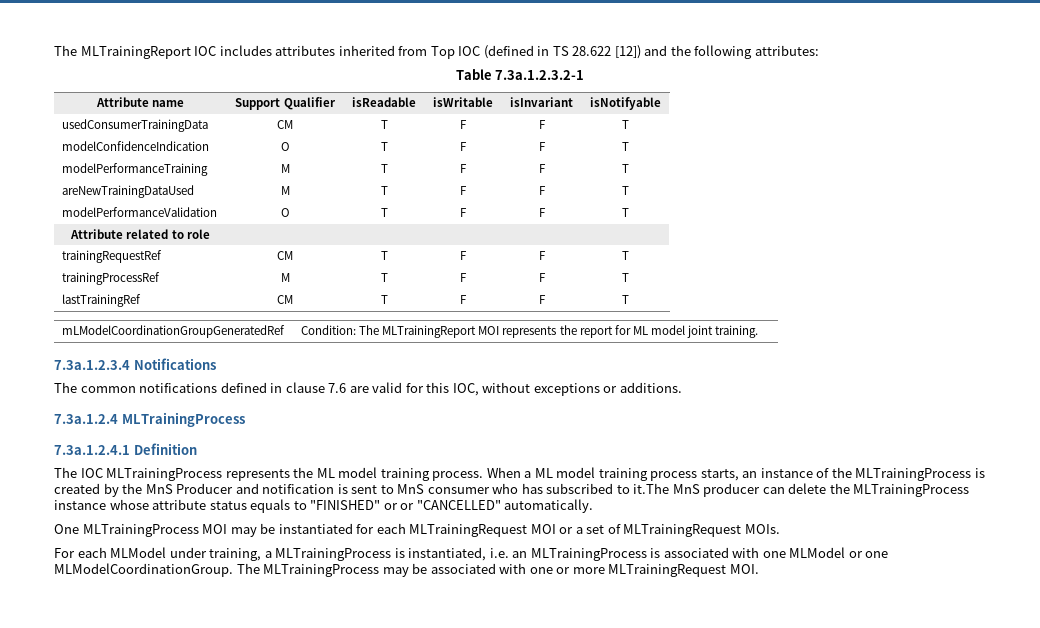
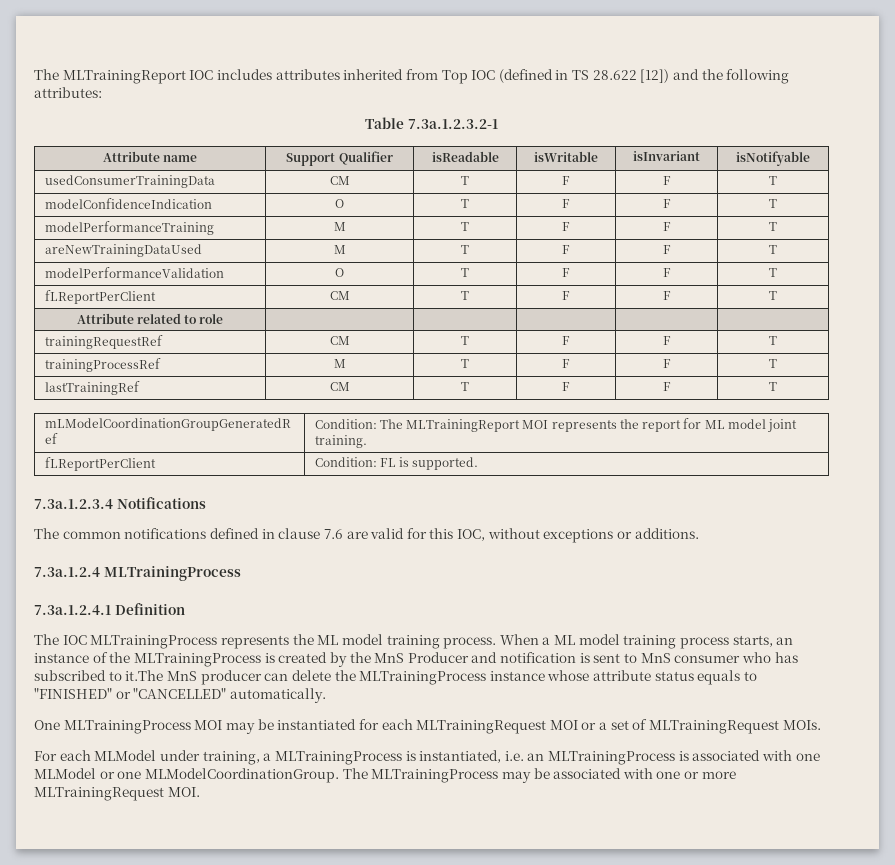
(629, 212) none -> [44,290,156,304] [329,291,350,300] [461,291,469,300] [562,291,570,300] [662,291,671,300] [769,291,777,300] // fLReportPerClient | CM | T | F | F | T
(759, 331) none -> [44,457,156,471] [314,457,479,470] // fLReportPerClient | Condition: FL is supported.
[400,503,415,510] or -> (131, 695) none

